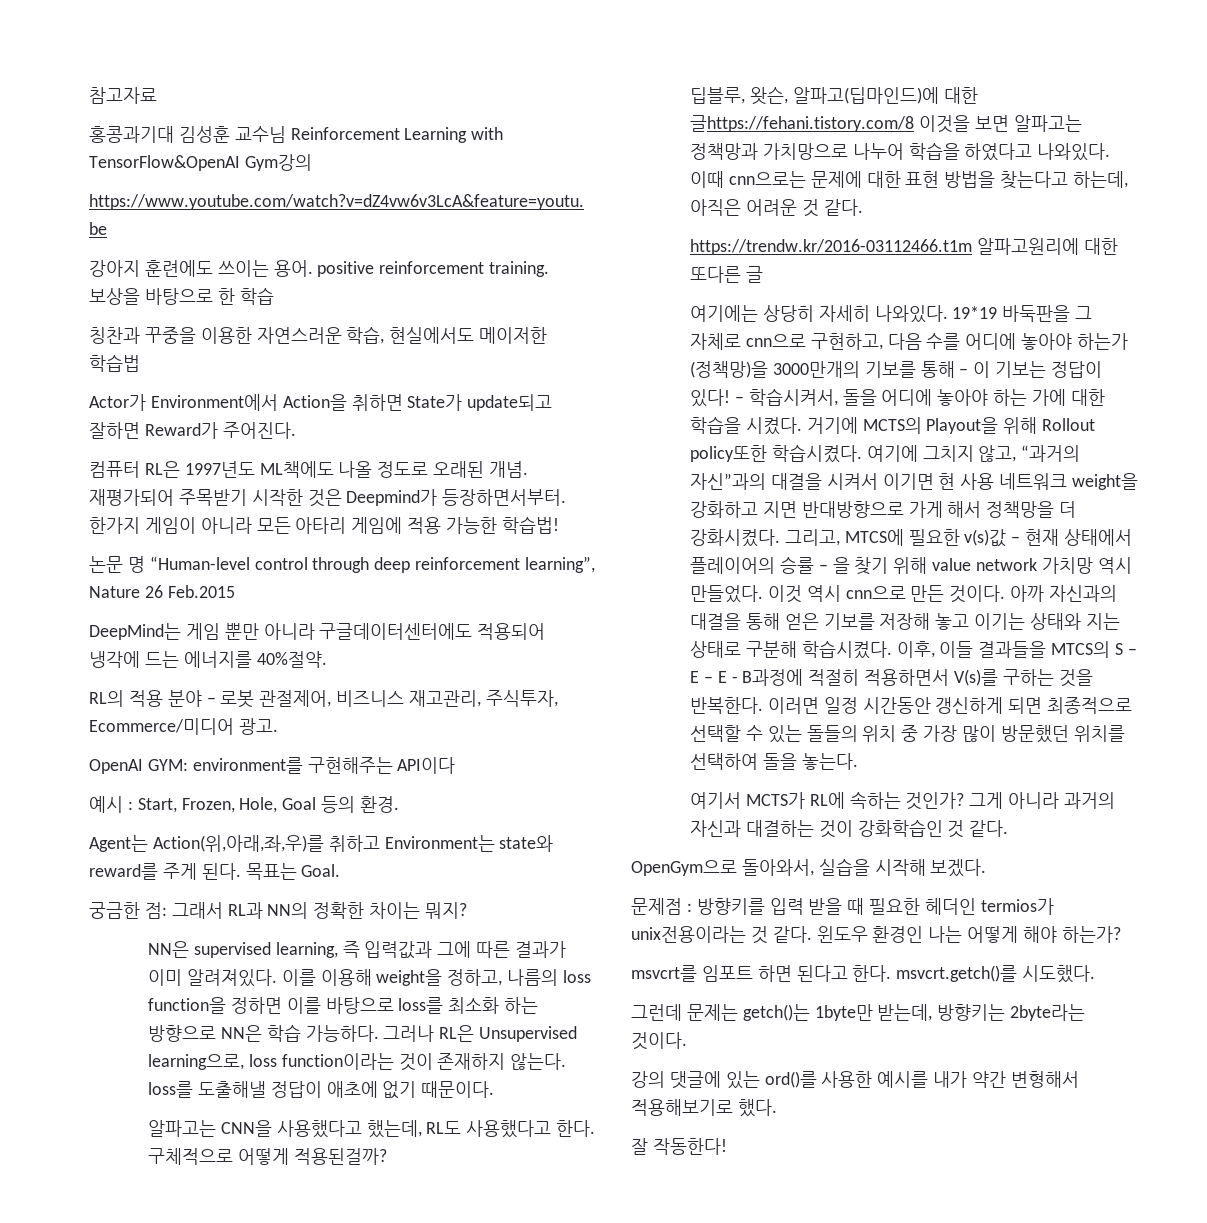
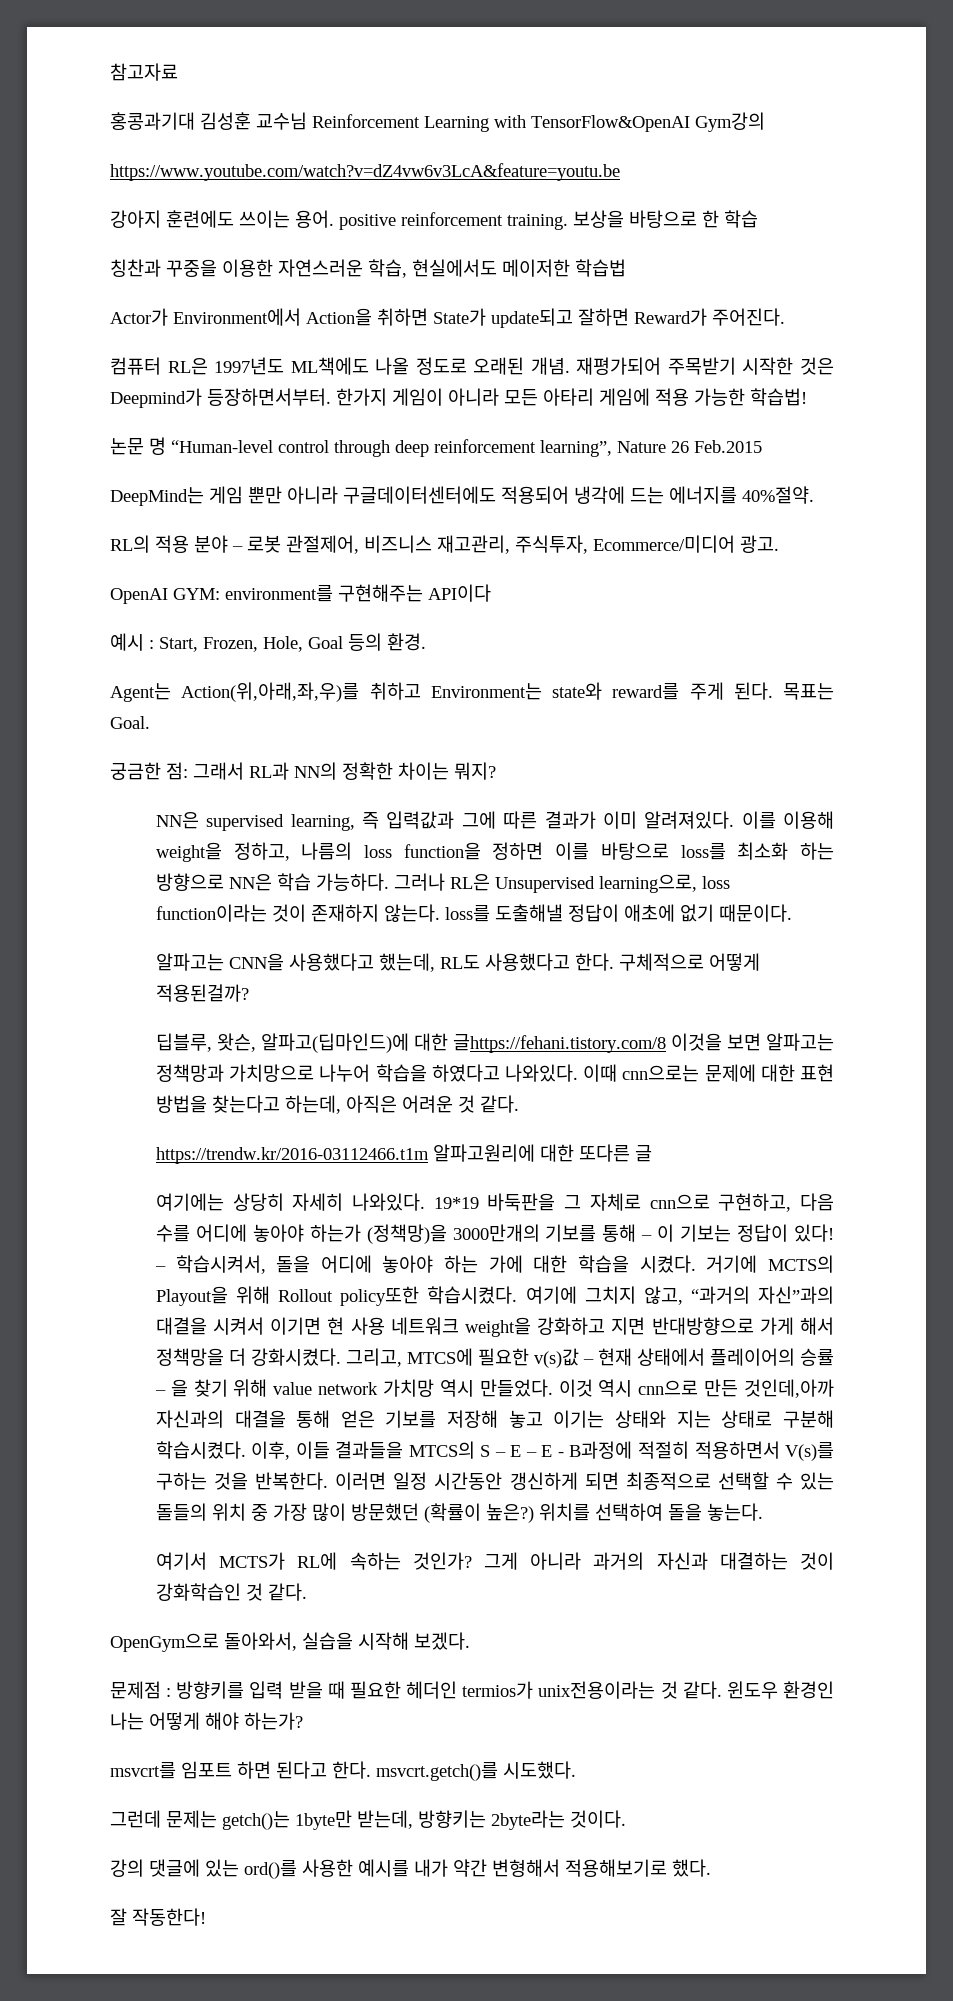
[949,585,1045,603] 것이다. 아까 -> [743,1379,834,1398] 것인데,아까
(1069, 734) none -> [423,1503,534,1523] (확률이 높은?)

